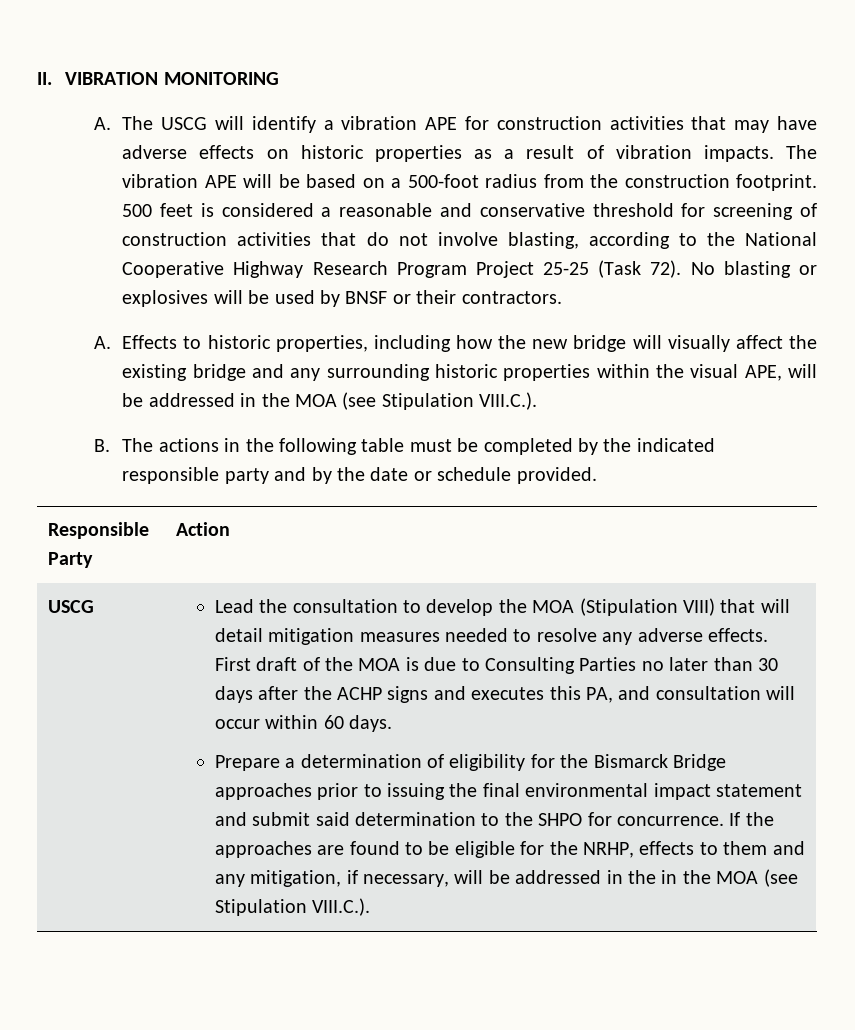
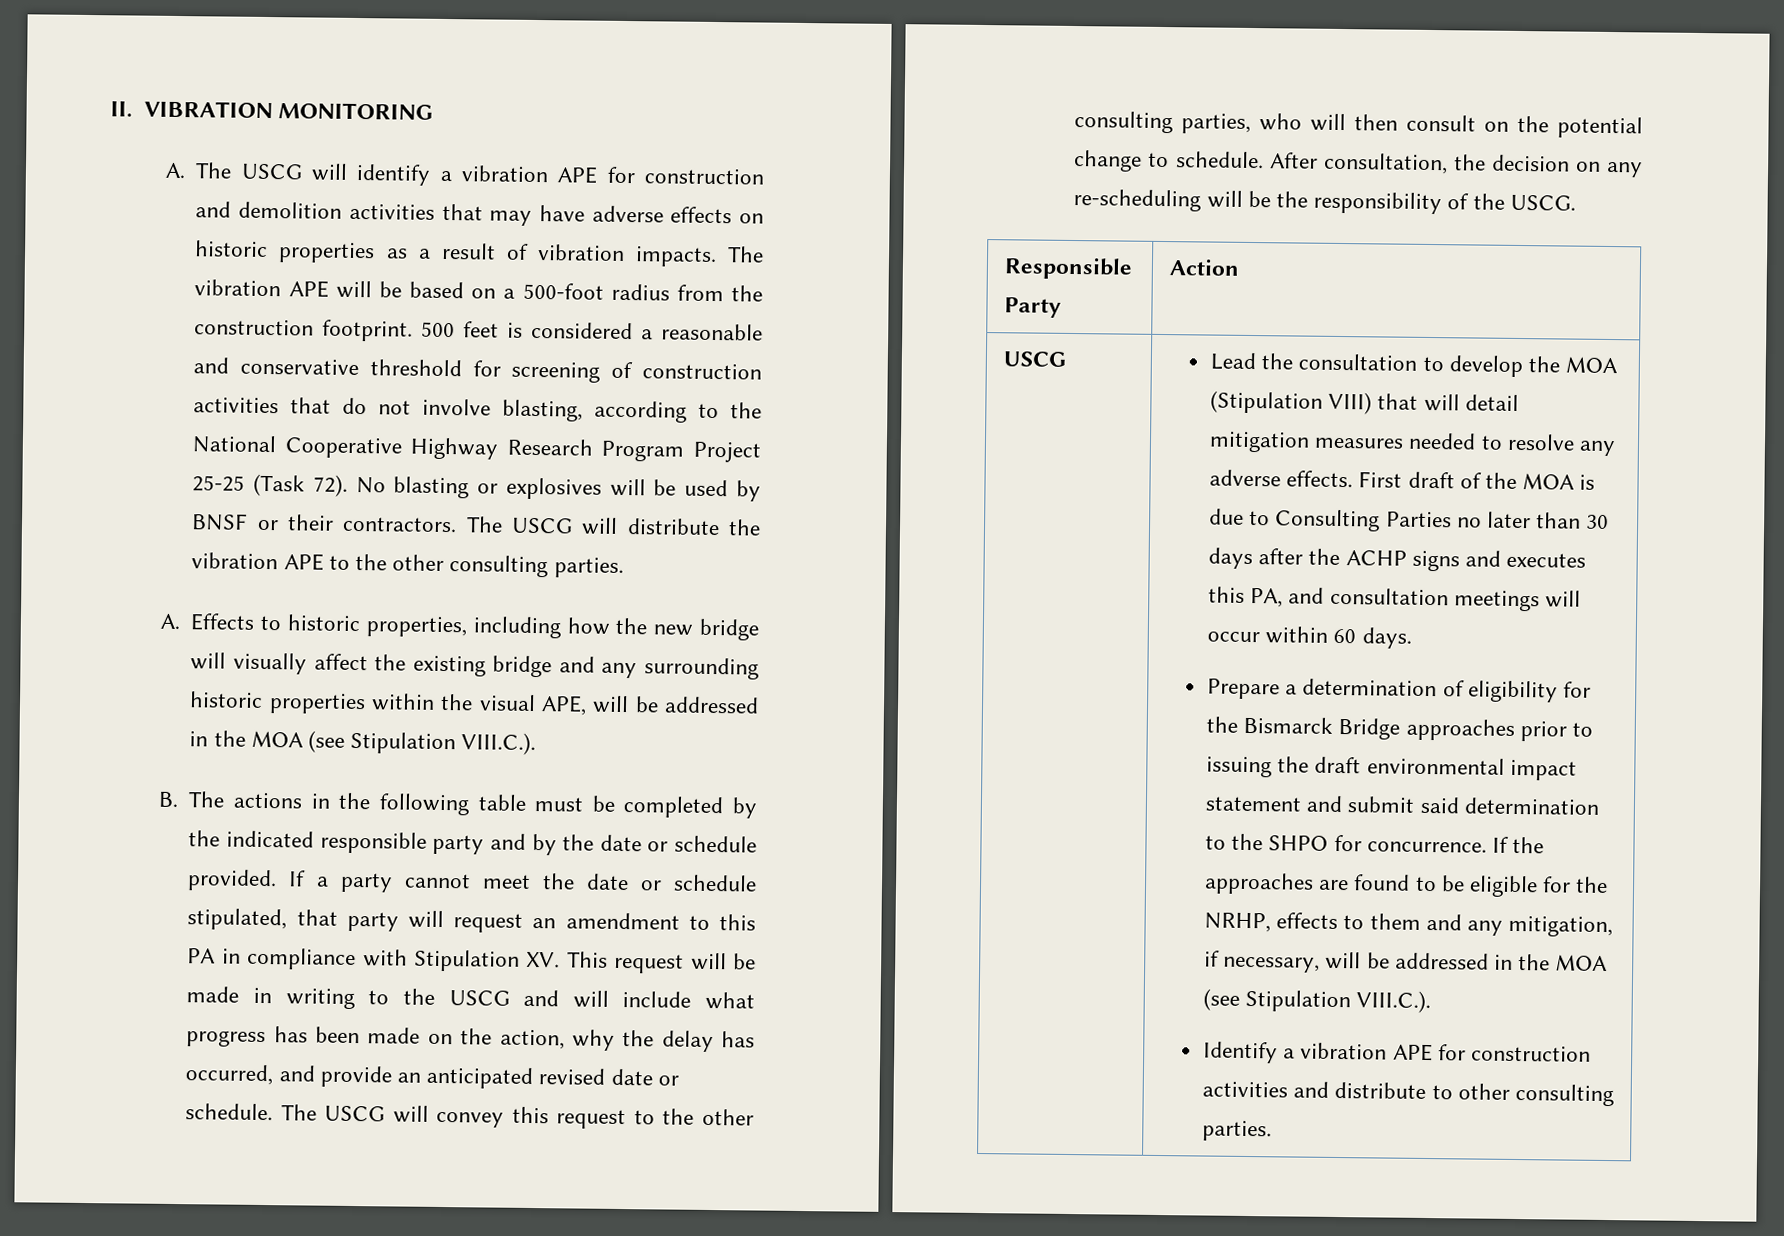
(602, 123) none -> [195,201,343,219] and demolition
(562, 297) none -> [465,516,761,536] [191,552,624,578] The USCG will distribute the vibration APE to the other consulting parties.
(597, 475) none -> [288,870,757,893] [187,908,756,933] [187,947,757,974] [186,986,755,1010] [186,1026,756,1053] [185,1064,679,1090] [185,1103,755,1130] [1074,111,1643,139] [1074,150,1643,178] [1073,189,1576,215] If a party cannot meet the date or schedule stipulated, that party will request an amendment to this PA in compliance with Stipulation XV. This request will be made in writing to the USCG and will include what progress has been made on the action, why the delay has occurred, and provide an anticipated revised date or schedule. The USCG will convey this request to the other consulting parties, who will then consult on the potential change to schedule. After consultation, the decision on any re-scheduling will be the responsibility of the USCG.
(761, 693) none -> [1453,590,1540,612] meetings
[482,783,520,797] final -> [1314,756,1362,774] draft
[661,869,798,887] [214,898,371,916] in the MOA (see Stipulation VIII.C.). -> [1555,954,1609,972] [1202,988,1432,1014] [1202,1041,1591,1064] [1201,1081,1614,1107] [1201,1120,1272,1142] MOA (see Stipulation VIII.C.). // Identify a vibration APE for construction activities and distribute to other consulting parties.

